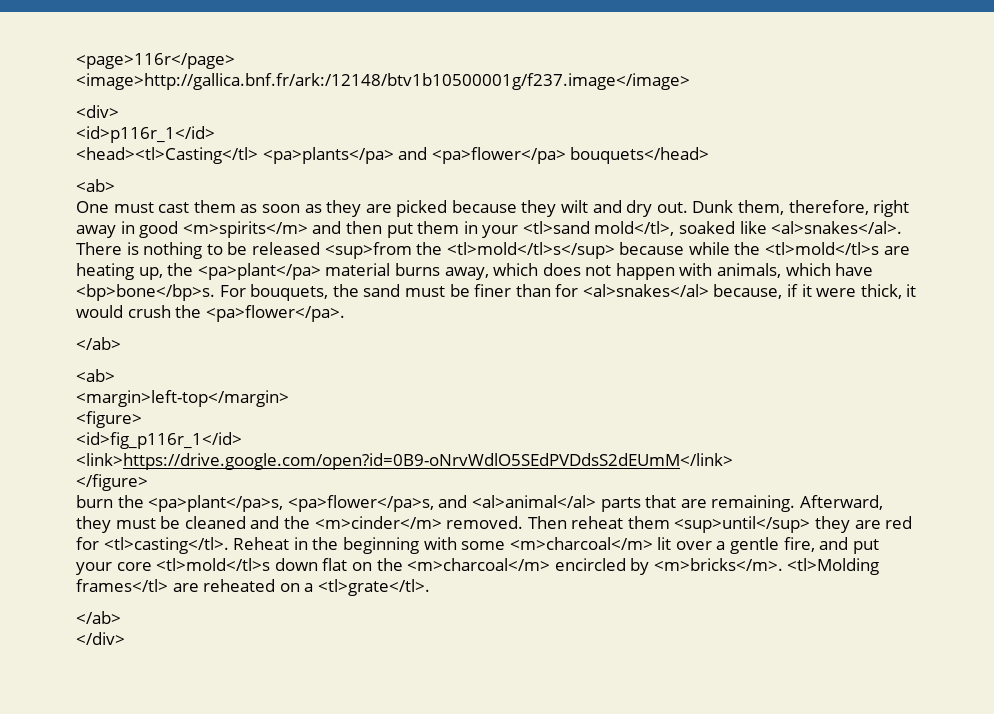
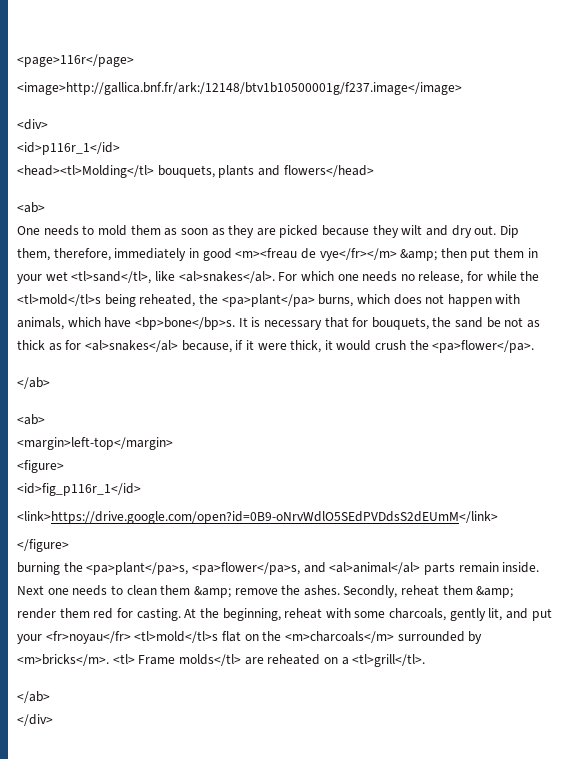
[76,147,710,164] <head><tl>Casting</tl> <pa>plants</pa> and <pa>flower</pa> bouquets</head> -> [17,165,374,178] <head><tl>Molding</tl> bouquets, plants and flowers</head>
[113,202,190,213] must cast -> [43,225,127,236] needs to mold
[692,200,734,213] Dunk -> [499,225,519,238] Dip
[873,200,910,217] [76,221,342,238] right away in good <m>spirits</m> and -> [114,248,438,261] immediately in good <m><freau de vye</fr></m> &amp;
[522,221,903,236] [76,242,910,259] [76,263,489,280] <tl>sand mold</tl>, soaked like <al>snakes</al>. There is nothing to be released <sup>from the <tl>mold</tl>s</sup> because while the <tl>mold</tl>s are heating up, the <pa>plant</pa> material burns away, -> [45,271,540,284] [17,294,354,307] wet <tl>sand</tl>, like <al>snakes</al>. For which one needs no release, for while the <tl>mold</tl>s being reheated, the <pa>plant</pa> burns,
[219,284,551,301] For bouquets, the sand must be finer than -> [238,317,541,330] [17,340,62,351] It is necessary that for bouquets, the sand be not as thick as
[76,495,113,508] burn -> [17,562,60,575] burning
[645,495,883,512] [76,516,913,533] [76,537,879,554] [76,558,880,575] [76,579,168,592] that are remaining. Afterward, they must be cleaned and the <m>cinder</m> removed. Then reheat them <sup>until</sup> they are red for <tl>casting</tl>. Reheat in the beginning with some <m>charcoal</m> lit over a gentle fire, and put your core <tl>mold</tl>s down flat on the <m>charcoal</m> encircled by <m>bricks</m>. <tl>Molding frames</tl> -> [458,562,540,573] [17,585,514,598] [17,608,552,621] [17,631,483,644] [17,654,241,666] remain inside. Next one needs to clean them &amp; remove the ashes. Secondly, reheat them &amp; render them red for casting. At the beginning, reheat with some charcoals, gently lit, and put your <fr>noyau</fr> <tl>mold</tl>s flat on the <m>charcoals</m> surrounded by <m>bricks</m>. <tl> Frame molds</tl>
[317,579,430,596] <tl>grate</tl>. -> [352,654,426,667] <tl>grill</tl>.

